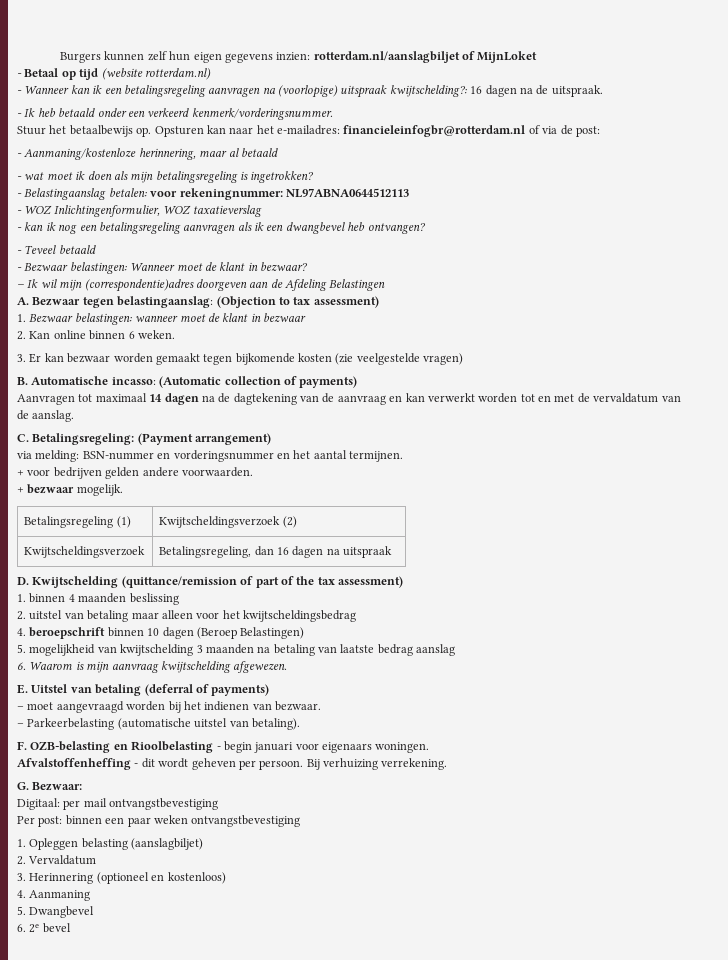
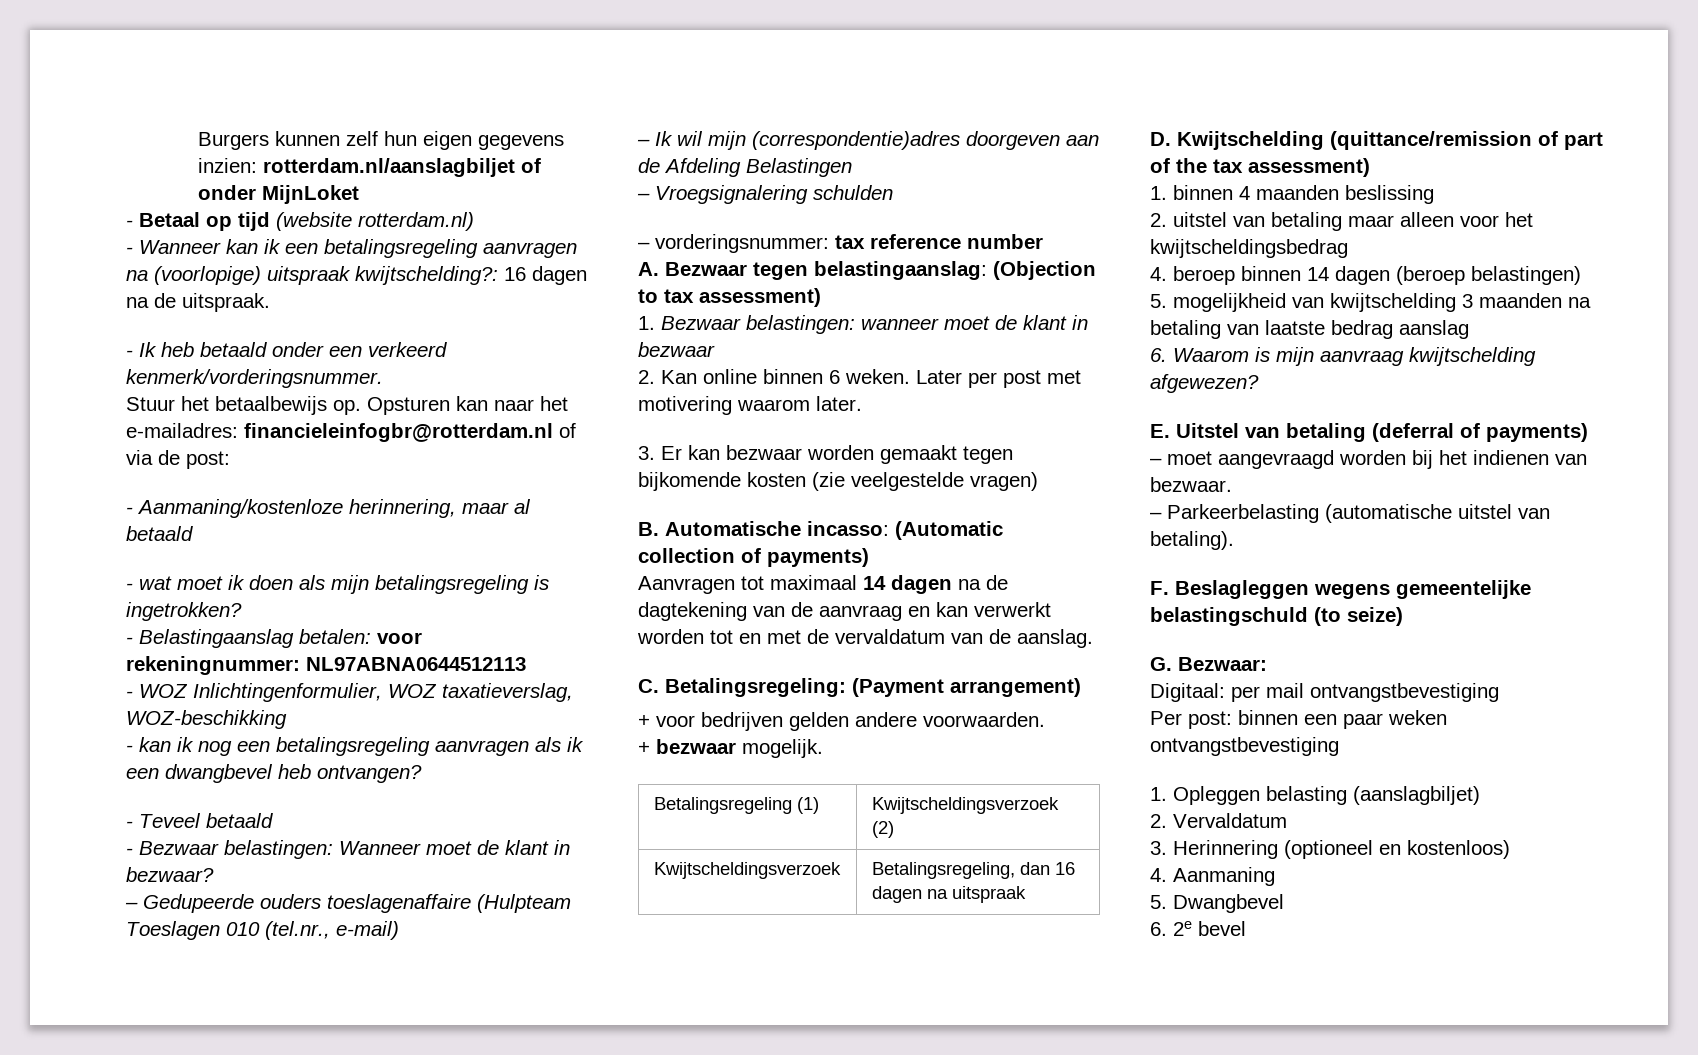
(476, 55) none -> [198,185,257,200] onder
[192,205,262,217] taxatieverslag -> [442,683,573,702] [126,710,287,729] taxatieverslag, WOZ-beschikking
(308, 266) none -> [125,894,571,913] [126,921,399,940] // – Gedupeerde ouders toeslagenaffaire (Hulpteam Toeslagen 010 (tel.nr., e-mail)
(386, 285) none -> [637,185,893,204] [638,234,1043,253] // – Vroegsignalering schulden // – vorderingsnummer: tax reference number
(175, 334) none -> [916,370,1081,388] [638,396,862,415] Later per post met motivering waarom later.
[17,450,403,462] // via melding: BSN-nummer en vorderingsnummer en het aantal termijnen. -> (1081, 687) none
[29,627,305,639] beroepschrift binnen 10 dagen (Beroep Belastingen) -> [1173,266,1581,285] beroep binnen 14 dagen (beroep belastingen)
[233,661,288,673] afgewezen. -> [1150,374,1259,393] afgewezen?
[30,741,430,753] [17,758,448,770] OZB-belasting en Rioolbelasting - begin januari voor eigenaars woningen. // Afvalstoffenheffing - dit wordt geheven per persoon. Bij verhuizing verrekening. -> [1175,580,1531,599] [1150,607,1403,626] Beslagleggen wegens gemeentelijke belastingschuld (to seize)

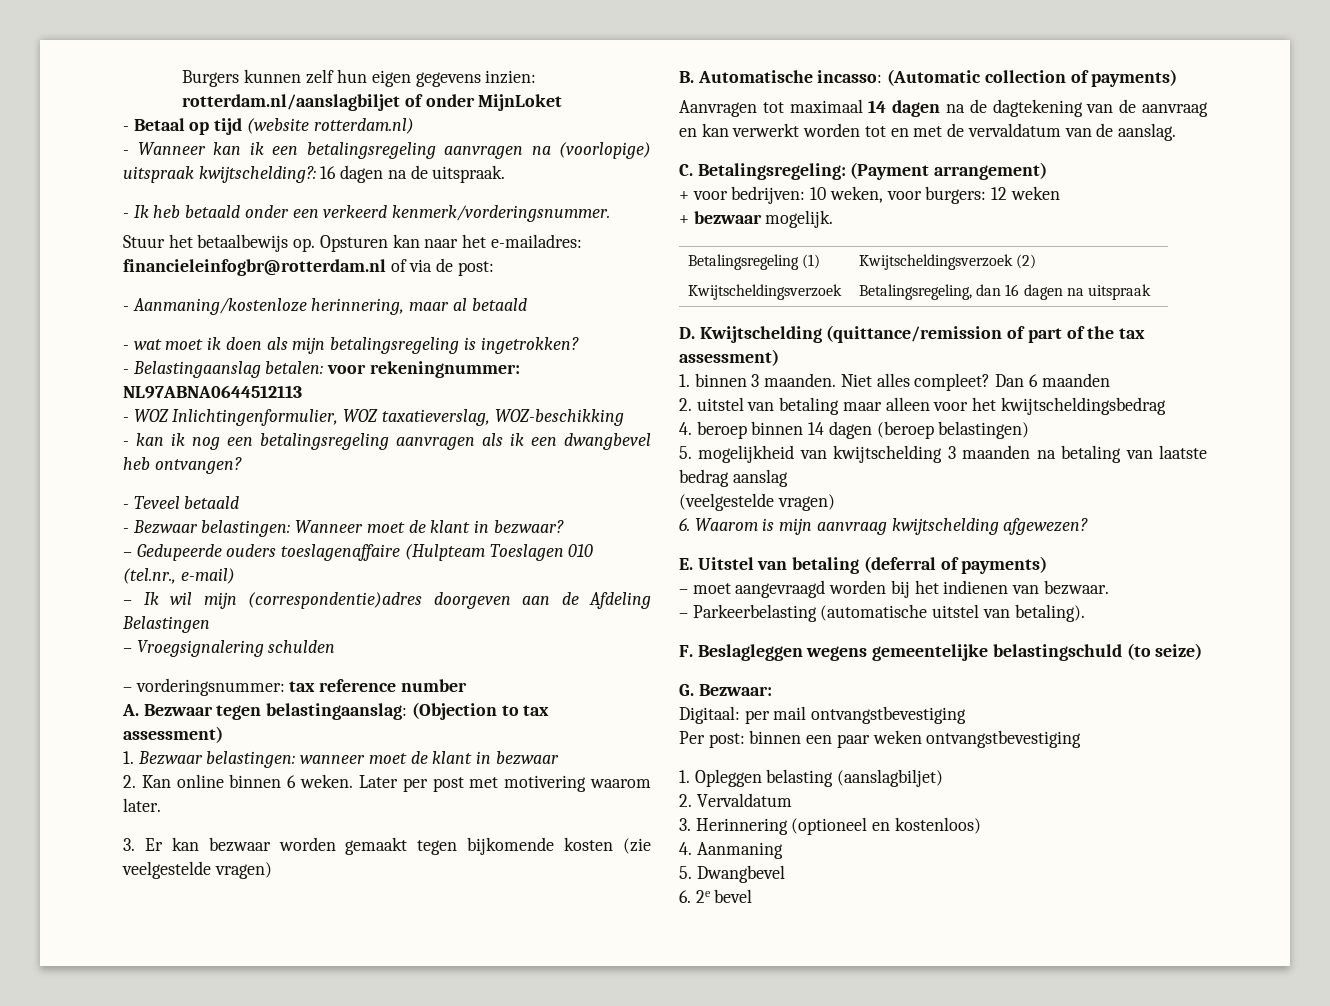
[701,712,1045,731] bedrijven gelden andere voorwaarden. -> [731,186,1060,204] bedrijven: 10 weken, voor burgers: 12 weken
[1239,185,1434,204] 4 maanden beslissing -> [751,373,1110,391] 3 maanden. Niet alles compleet? Dan 6 maanden
(1469, 329) none -> [679,493,835,511] // (veelgestelde vragen)

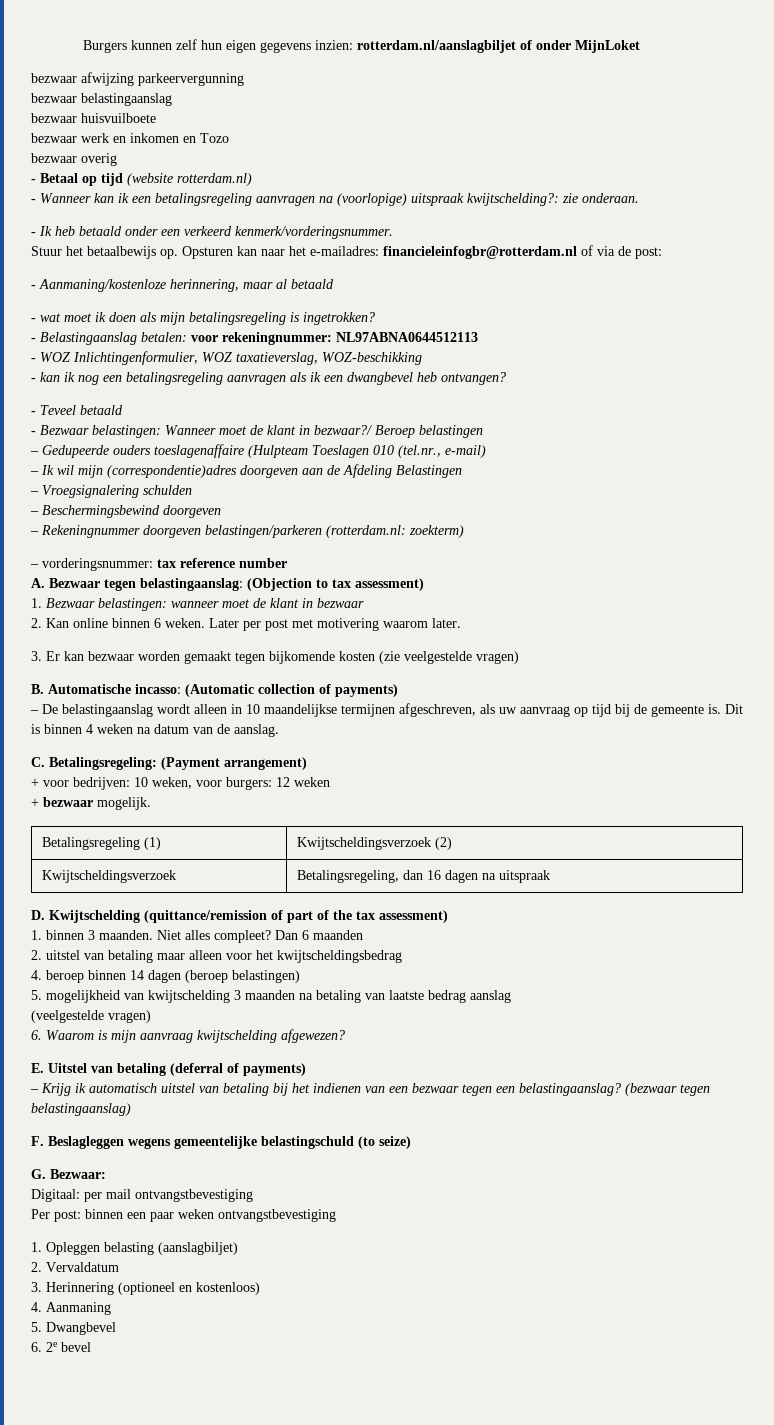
(563, 102) none -> [31,72,244,86] [31,93,172,106] [31,113,156,123] [31,133,229,143] [31,153,117,166] // bezwaar afwijzing parkeervergunning // bezwaar belastingaanslag // bezwaar huisvuilboete // bezwaar werk en inkomen en Tozo // bezwaar overig
[320,165,506,183] 16 dagen na de uitspraak. -> [562,193,639,203] zie onderaan.
[493,520,564,534] bezwaar? -> [314,425,483,438] bezwaar?/ Beroep belastingen
(336, 646) none -> [30,505,221,518] [30,525,464,538] // – Beschermingsbewind doorgeven // – Rekeningnummer doorgeven belastingen/parkeren (rotterdam.nl: zoekterm)
[679,99,1208,117] [679,123,1061,137] Aanvragen tot maximaal 14 dagen na de dagtekening van de aanvraag en kan verwerkt worden tot en met de vervaldatum -> [30,703,743,717] [31,724,189,734] – De belastingaanslag wordt alleen in 10 maandelijkse termijnen afgeschreven, als uw aanvraag op tijd bij de gemeente is. Dit is binnen 4 weken na datum
[692,580,1109,598] [679,604,1085,622] moet aangevraagd worden bij het indienen van bezwaar. // – Parkeerbelasting (automatische uitstel van betaling). -> [41,1083,710,1096] [31,1103,131,1116] Krijg ik automatisch uitstel van betaling bij het indienen van een bezwaar tegen een belastingaanslag? (bezwaar tegen belastingaanslag)

